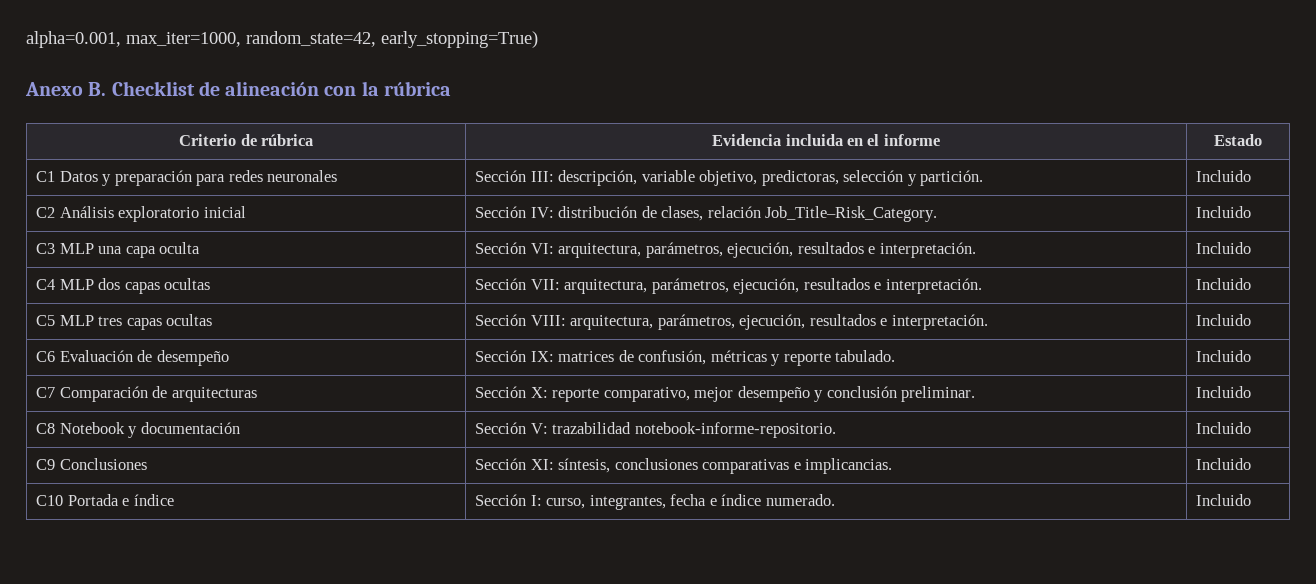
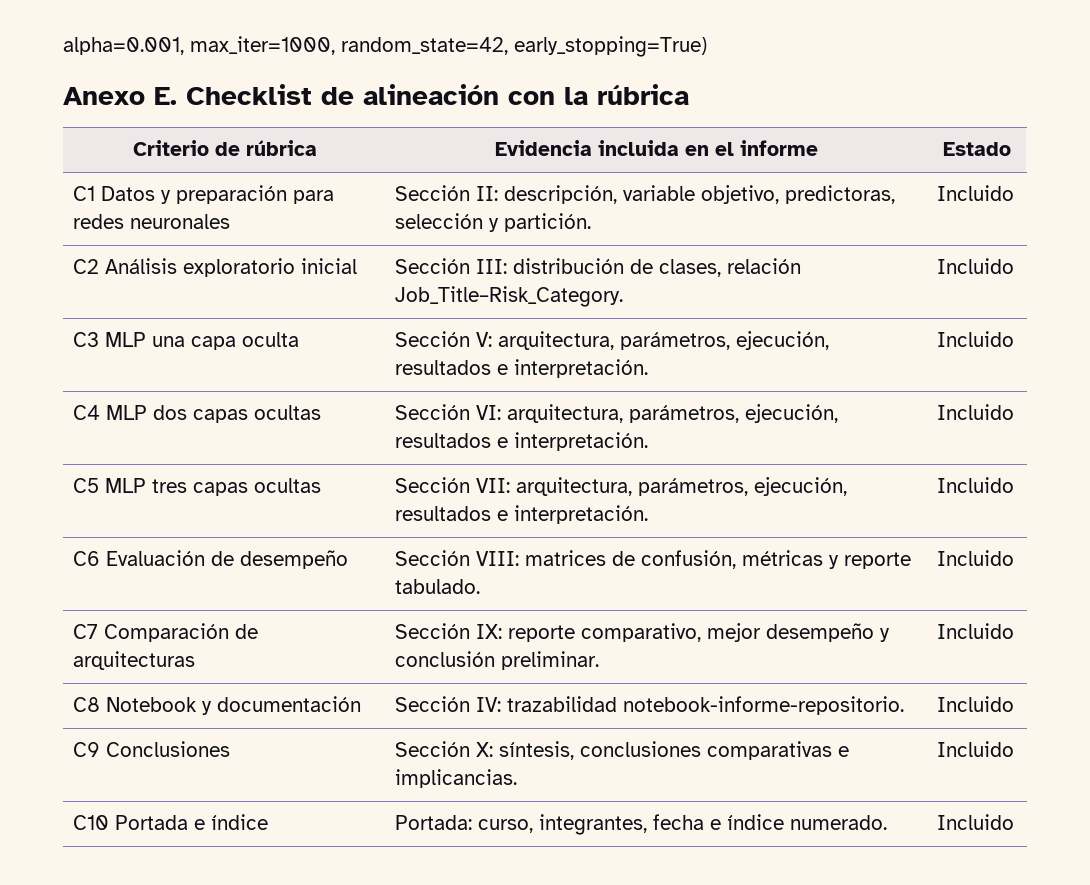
[88,82,107,96] B. -> [154,87,177,105] E.
[530,171,554,182] III: -> [476,186,499,201] II:
[530,207,554,218] IV: -> [476,259,508,274] III:
[530,243,554,254] VI: -> [476,332,493,347] V:
[530,279,560,290] VII: -> [476,405,502,420] VI:
[530,315,566,326] VIII: -> [476,478,511,493] VII:
[530,351,554,362] IX: -> [476,551,520,566] VIII:
[530,387,548,398] X: -> [476,624,503,639] IX:
[530,423,548,434] V: -> [476,697,502,712] IV:
[530,459,554,470] XI: -> [476,742,494,757] X:
[475,494,542,506] Sección I: -> [395,815,473,830] Portada:

